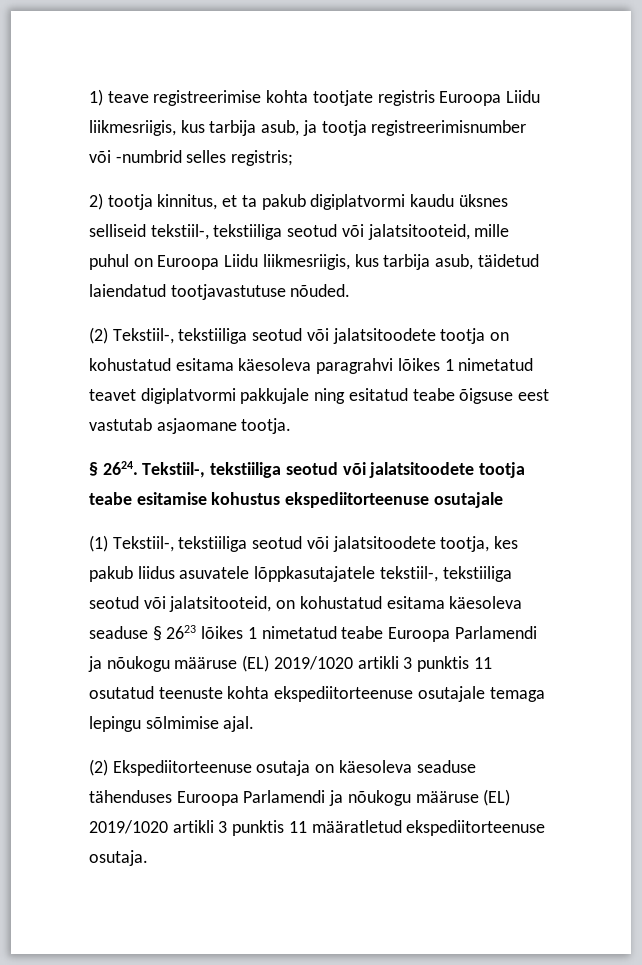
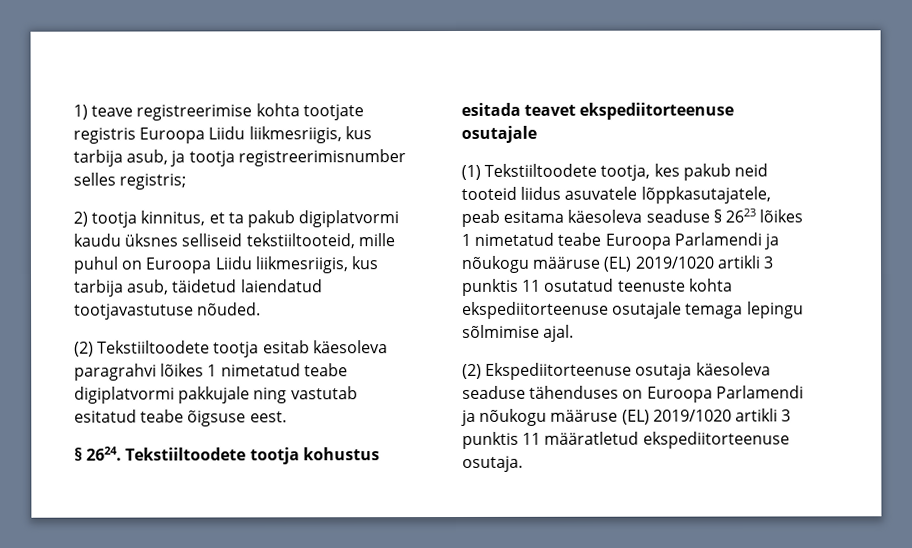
[89,150,182,163] või -numbrid -> (406, 158) none
[150,224,470,240] tekstiil-, tekstiiliga seotud või jalatsitooteid, -> [245,233,355,249] tekstiiltooteid,
[112,328,510,344] [89,358,234,371] Tekstiil-, tekstiiliga seotud või jalatsitoodete tootja on kohustatud esitama -> [97,340,310,358] Tekstiiltoodete tootja esitab
[89,389,136,401] teavet -> [303,363,348,377] teabe
(346, 396) none -> [290,386,358,400] vastutab
[518,389,550,401] [89,418,292,434] [89,461,526,478] [89,492,503,508] [89,535,519,552] [89,566,512,582] [89,596,382,612] eest vastutab asjaomane tootja. // § 2624. Tekstiil-, tekstiiliga seotud või jalatsitoodete tootja teabe esitamise kohustus ekspediitorteenuse osutajale // (1) Tekstiil-, tekstiiliga seotud või jalatsitoodete tootja, kes pakub liidus asuvatele lõppkasutajatele tekstiil-, tekstiiliga seotud või jalatsitooteid, on kohustatud -> [249,411,287,423] [74,446,380,465] [461,102,735,120] [461,125,537,143] [461,163,768,181] [461,186,771,204] [461,209,500,227] eest. // § 2624. Tekstiiltoodete tootja kohustus esitada teavet ekspediitorteenuse osutajale // (1) Tekstiiltoodete tootja, kes pakub neid tooteid liidus asuvatele lõppkasutajatele, peab
[315,764,335,773] on -> (693, 371) none
(172, 796) none -> [622,389,644,399] on

